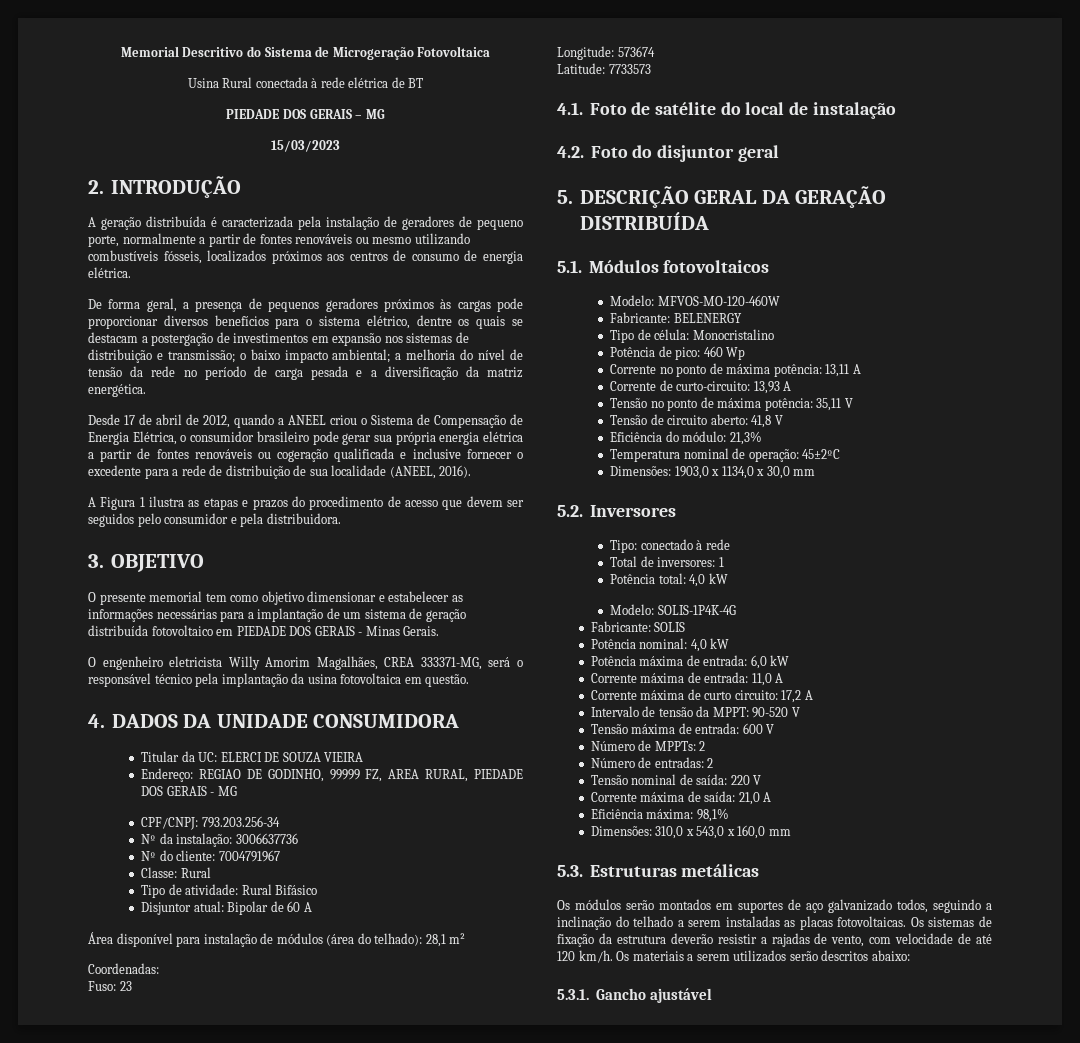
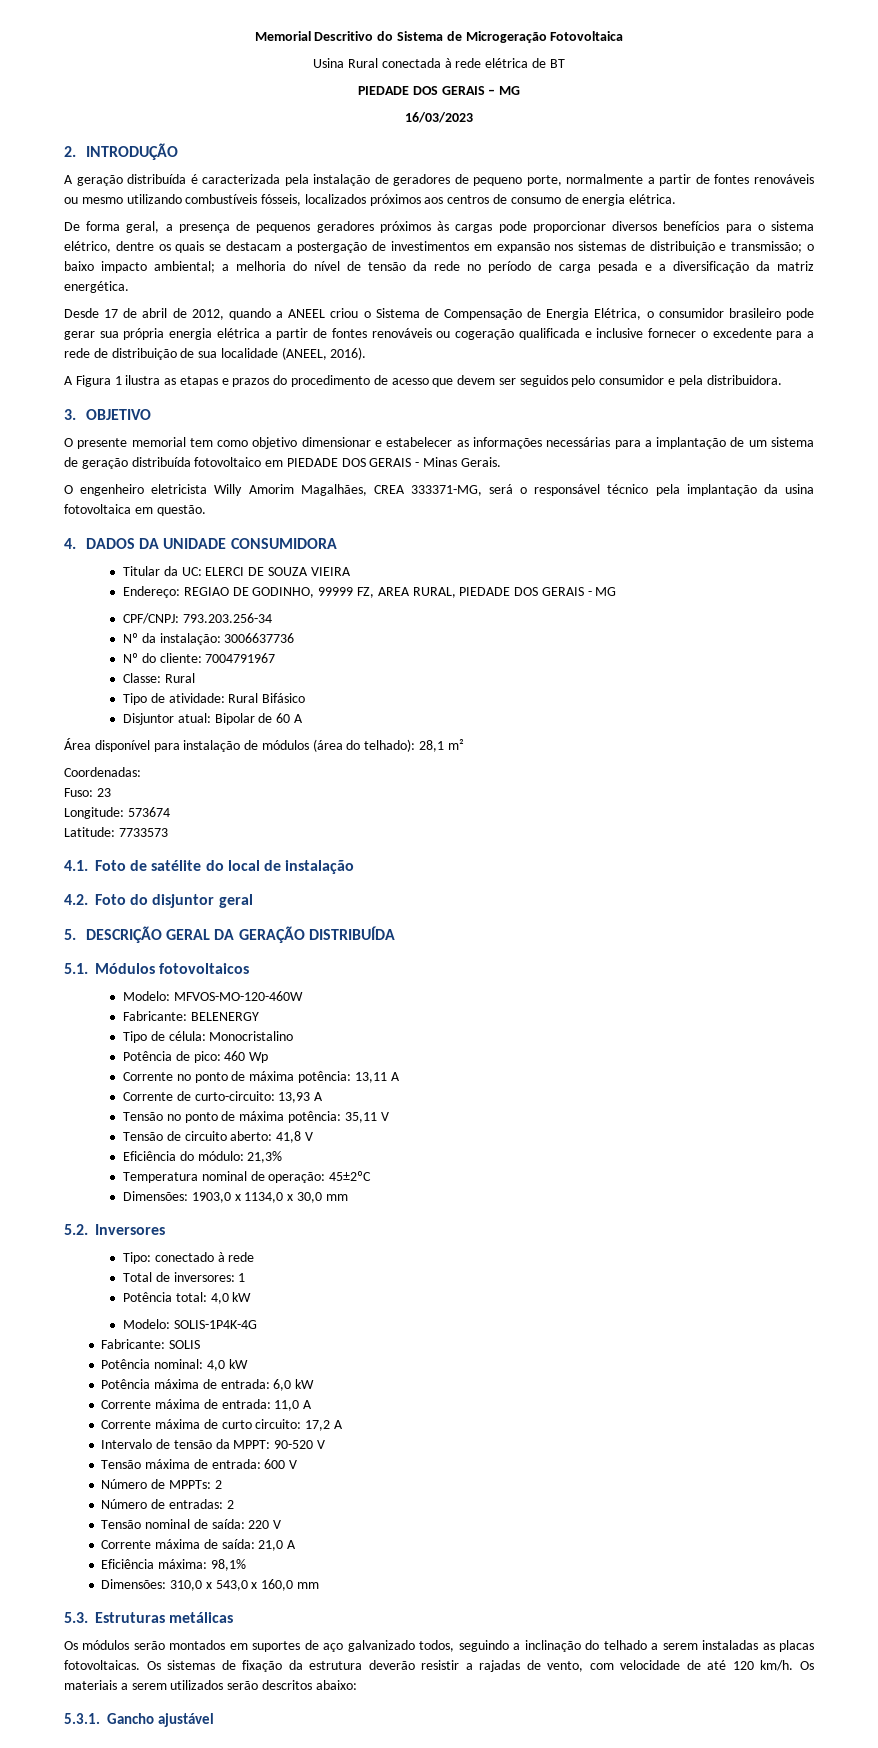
[271,140,340,152] 15/03/2023 -> [405,112,473,123] 16/03/2023

